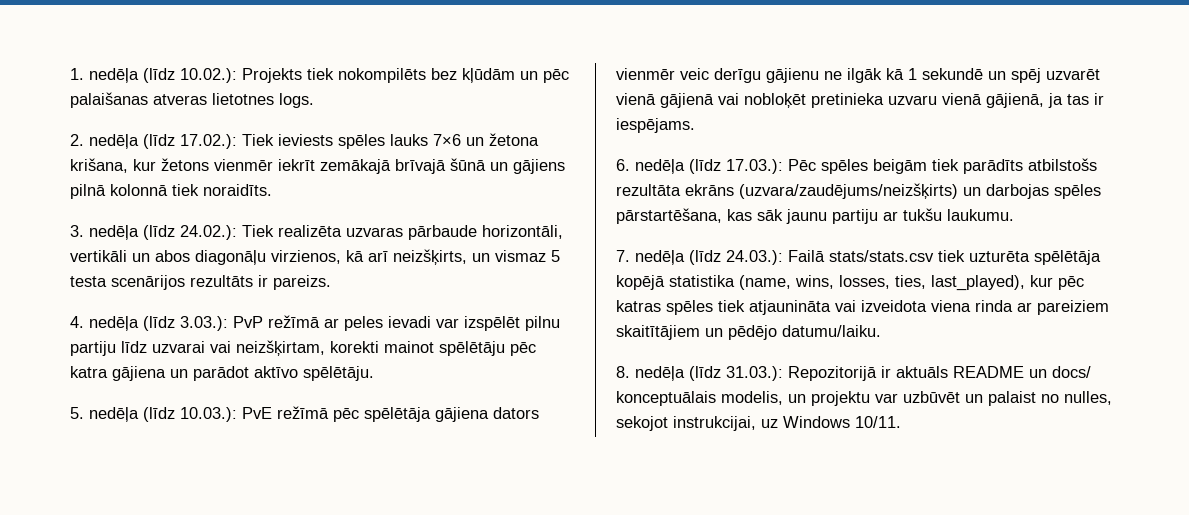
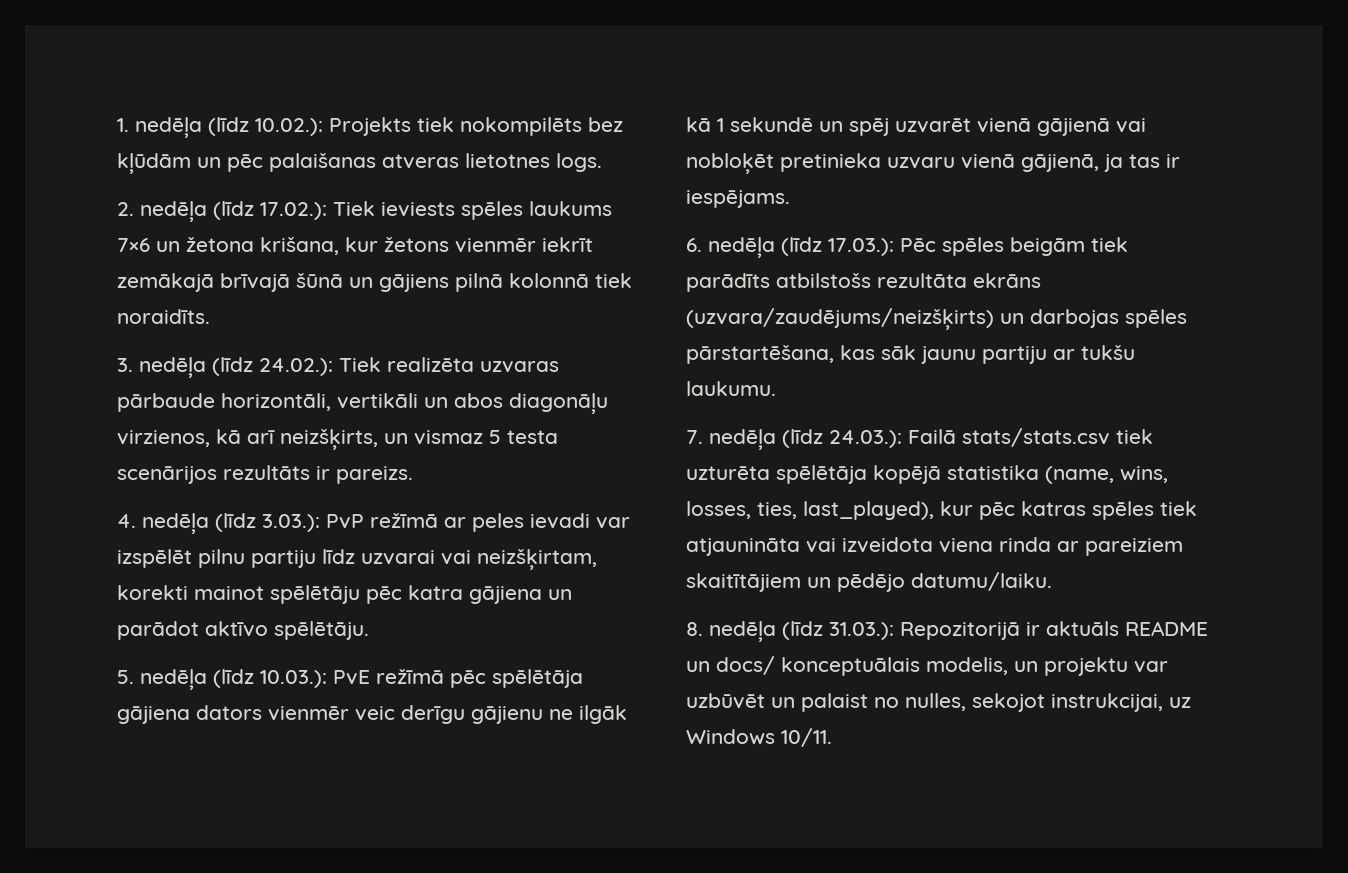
[390,134,428,146] lauks -> [529,201,612,216] laukums

